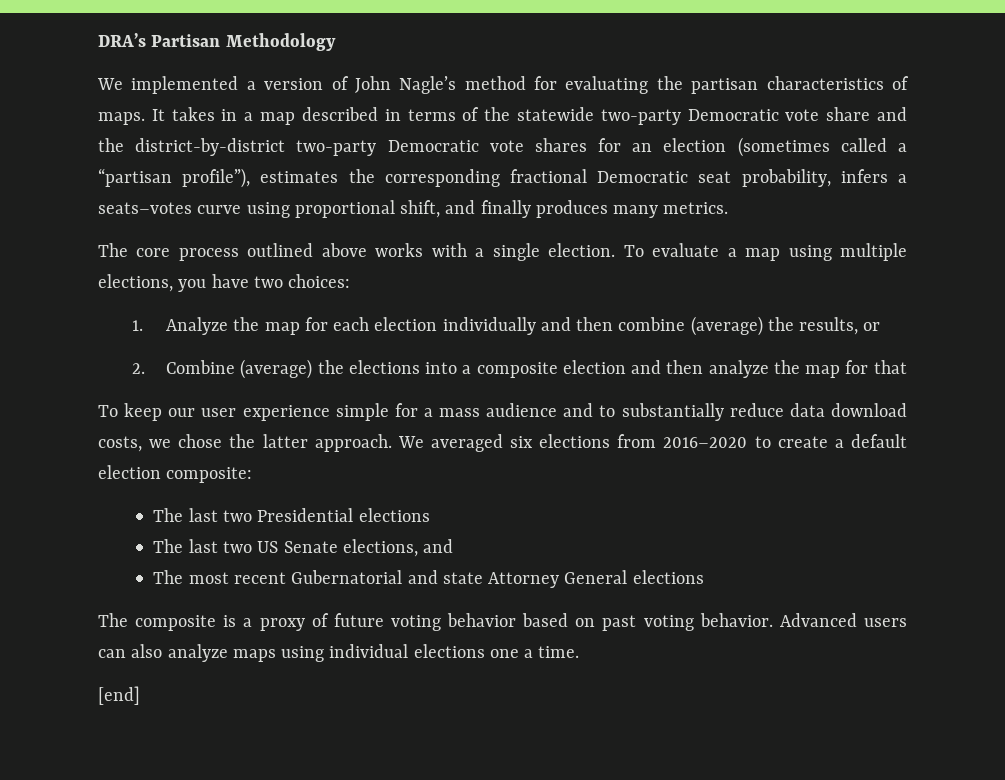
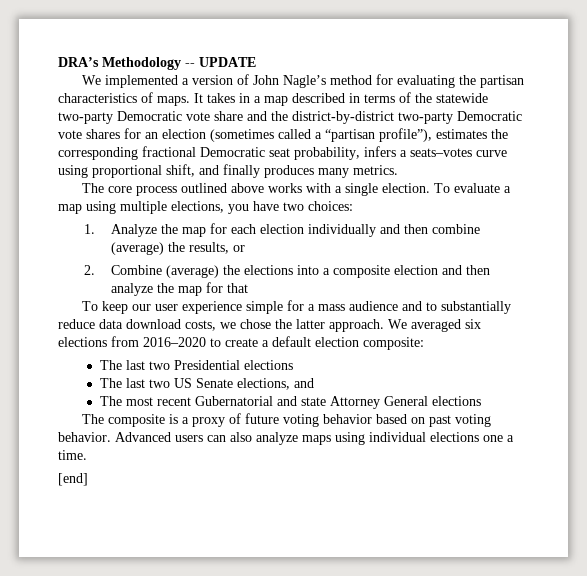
[151,34,221,47] Partisan -> (99, 62) none
(336, 42) none -> [185,57,256,67] -- UPDATE

